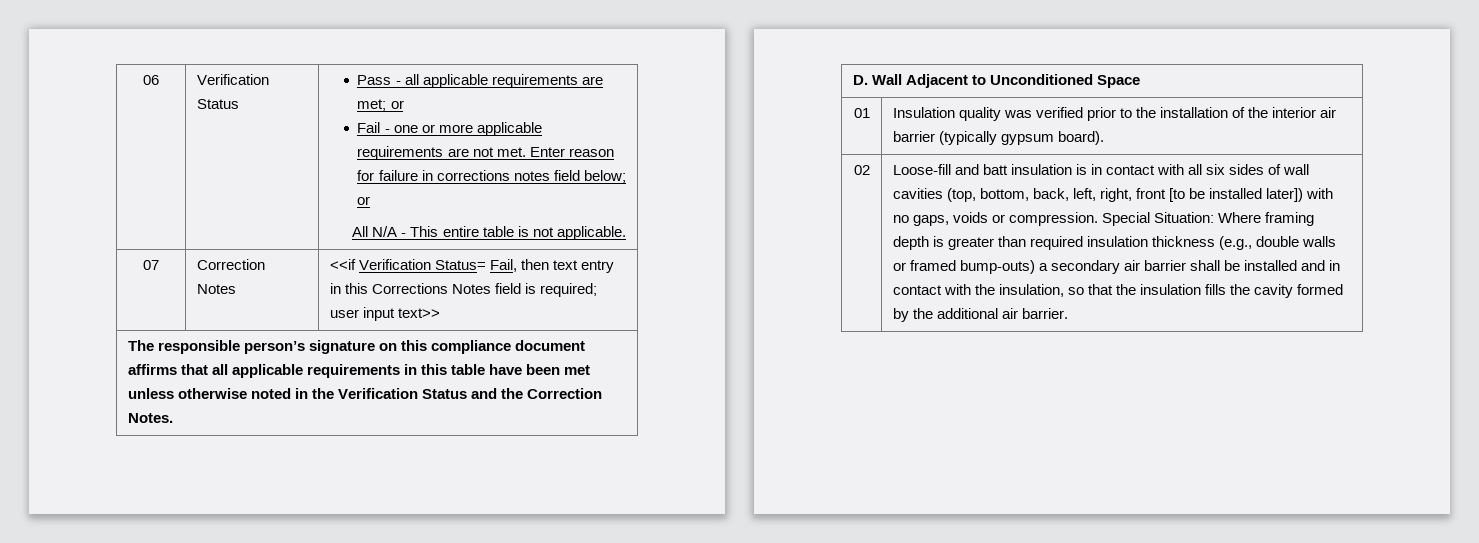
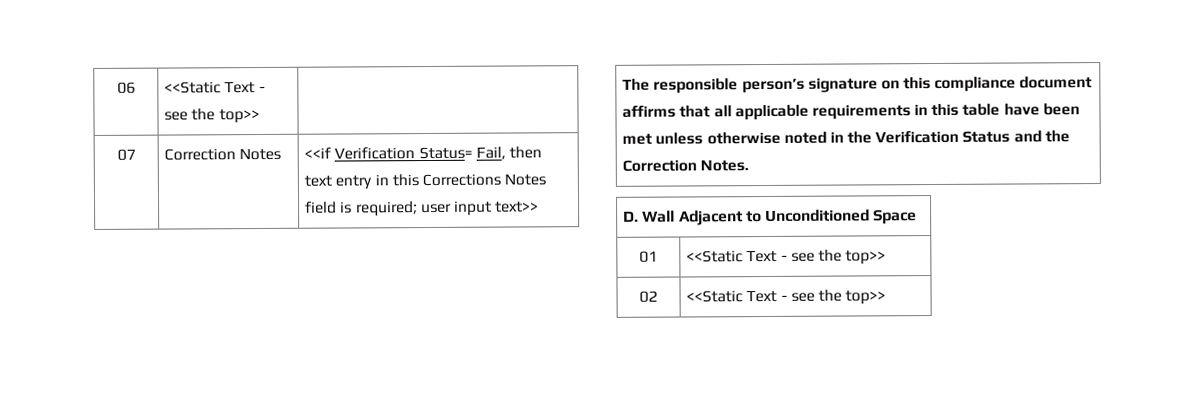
[196,74,269,85] [196,99,239,109] [357,74,603,88] [357,99,404,111] [357,122,542,136] [357,146,614,160] [357,170,626,183] [357,196,371,205] [352,226,626,240] Verification Status | Pass - all applicable requirements are met; or // Fail - one or more applicable requirements are not met. Enter reason for failure in corrections notes field below; or // All N/A - This entire table is not applicable. -> [164,81,266,94] [164,108,260,124] <<Static Text - see the top>> |
[892,107,1337,121] [892,131,1104,145] [853,165,870,175] [892,164,1310,175] [892,188,1334,202] [892,212,1314,226] [892,236,1337,250] [892,260,1341,274] [892,284,1344,298] [892,308,1068,322] Insulation quality was verified prior to the installation of the interior air barrier (typically gypsum board). // 02 | Loose-fill and batt insulation is in contact with all six sides of wall cavities (top, bottom, back, left, right, front [to be installed later]) with no gaps, voids or compression. Special Situation: Where framing depth is greater than required insulation thickness (e.g., double walls or framed bump-outs) a secondary air barrier shall be installed and in contact with the insulation, so that the insulation fills the cavity formed by the additional air barrier. -> [686,249,887,265] [639,290,658,303] [686,289,887,305] <<Static Text - see the top>> // 02 | <<Static Text - see the top>>

